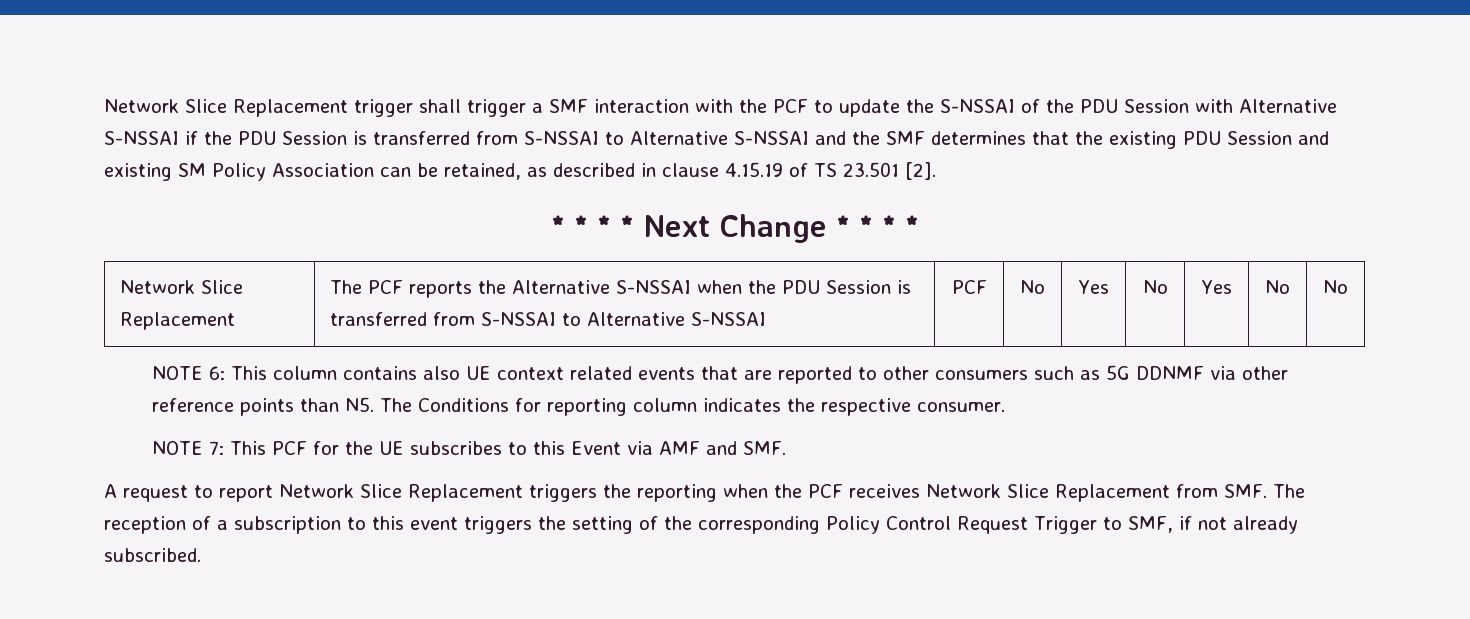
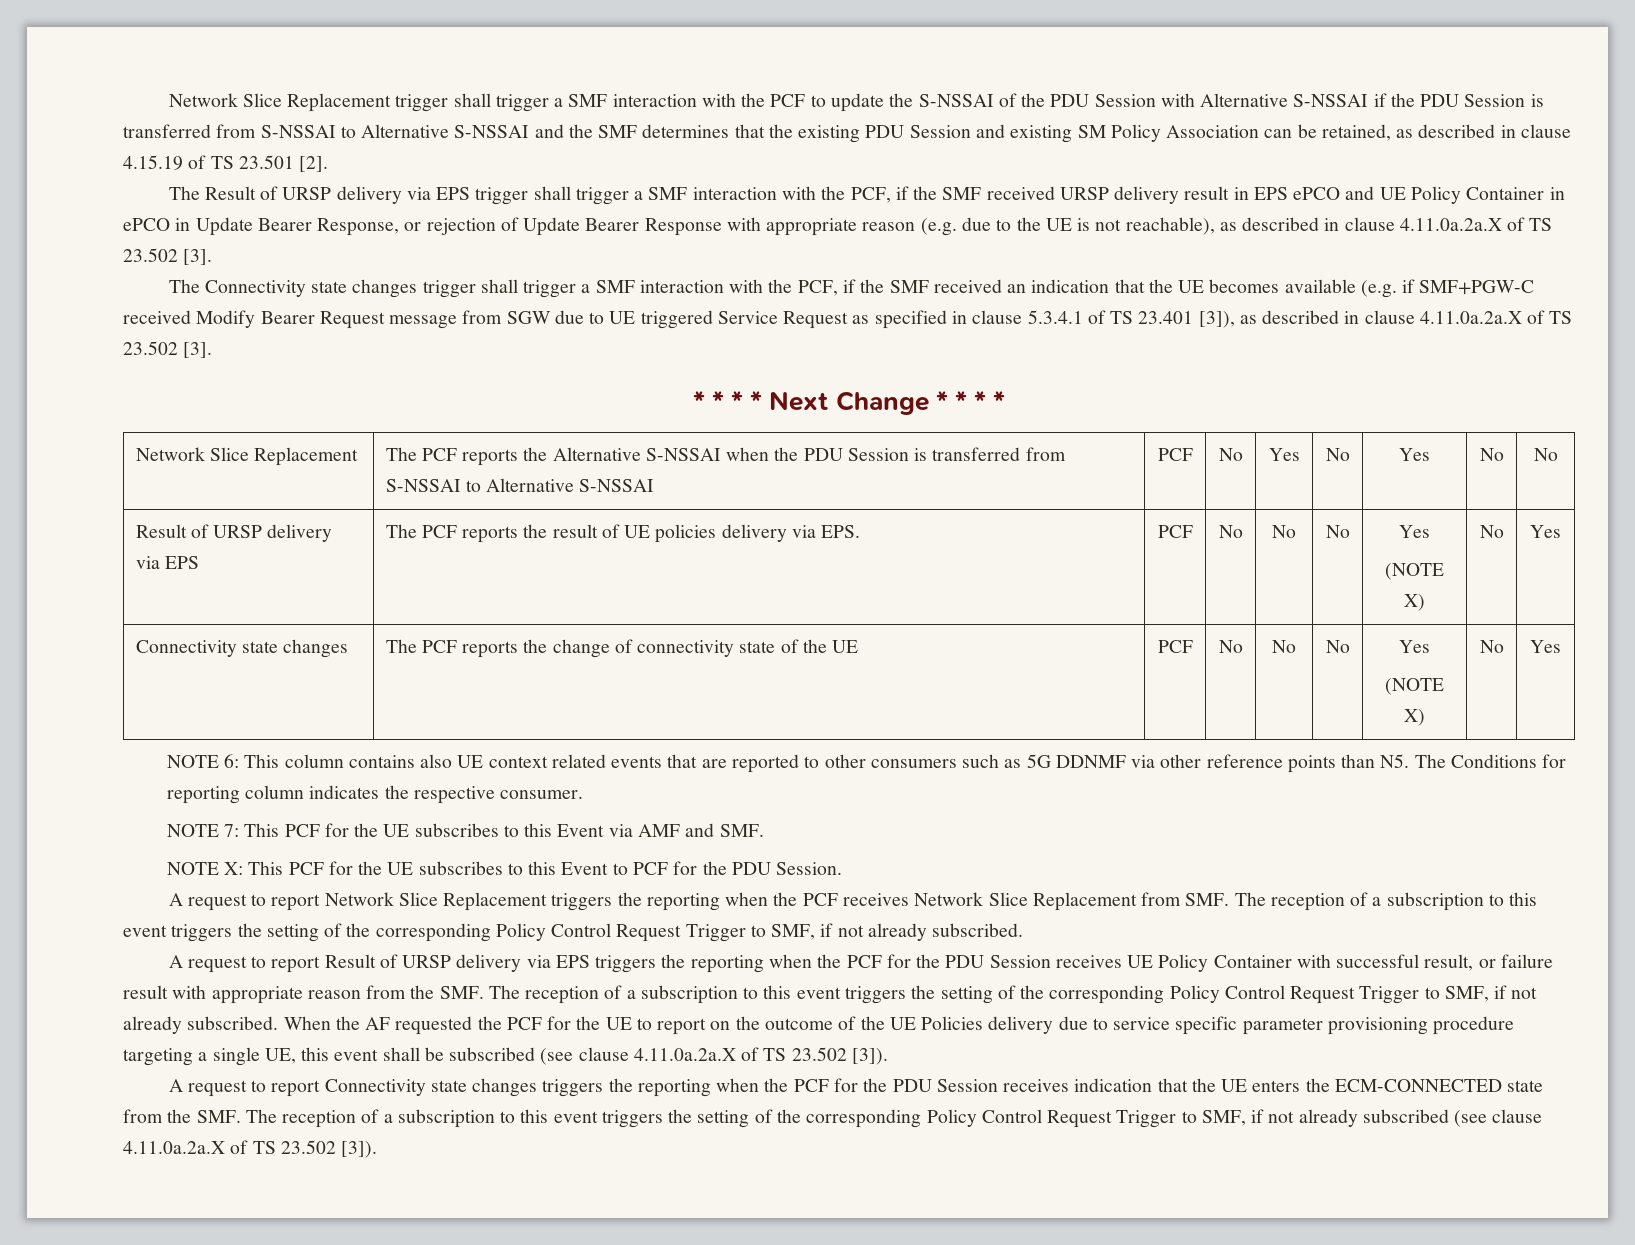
(936, 171) none -> [168,186,1565,205] [123,217,1553,236] [123,248,213,265] [168,279,1535,298] [123,310,1573,329] [123,341,213,358] // The Result of URSP delivery via EPS trigger shall trigger a SMF interaction with the PCF, if the SMF received URSP delivery result in EPS ePCO and UE Policy Container in ePCO in Update Bearer Response, or rejection of Update Bearer Response with appropriate reason (e.g. due to the UE is not reachable), as described in clause 4.11.0a.2a.X of TS 23.502 [3]. // The Connectivity state changes trigger shall trigger a SMF interaction with the PCF, if the SMF received an indication that the UE becomes available (e.g. if SMF+PGW-C received Modify Bearer Request message from SGW due to UE triggered Service Request as specified in clause 5.3.4.1 of TS 23.401 [3]), as described in clause 4.11.0a.2a.X of TS 23.502 [3].
(1348, 287) none -> [135,524,333,542] [135,556,199,569] [385,524,861,543] [1157,525,1193,538] [1218,525,1243,538] [1272,525,1296,538] [1325,525,1350,538] [1399,525,1430,538] [1385,563,1444,580] [1404,594,1425,611] [1479,525,1504,538] [1530,525,1561,538] [135,639,349,658] [385,639,859,658] [1157,640,1193,653] [1218,640,1243,653] [1272,640,1296,653] [1325,640,1350,653] [1399,640,1430,653] [1385,678,1444,695] [1404,709,1425,726] [1479,640,1504,653] [1530,640,1561,653] // Result of URSP delivery via EPS | The PCF reports the result of UE policies delivery via EPS. | PCF | No | No | No | Yes // (NOTE X) | No | Yes // Connectivity state changes | The PCF reports the change of connectivity state of the UE | PCF | No | No | No | Yes // (NOTE X) | No | Yes
(787, 448) none -> [166,861,843,875] // NOTE X: This PCF for the UE subscribes to this Event to PCF for the PDU Session.
(201, 555) none -> [168,954,1553,973] [123,985,1538,1004] [123,1016,1515,1035] [123,1047,888,1066] [168,1078,1544,1097] [123,1109,1543,1128] [123,1140,378,1158] // A request to report Result of URSP delivery via EPS triggers the reporting when the PCF for the PDU Session receives UE Policy Container with successful result, or failure result with appropriate reason from the SMF. The reception of a subscription to this event triggers the setting of the corresponding Policy Control Request Trigger to SMF, if not already subscribed. When the AF requested the PCF for the UE to report on the outcome of the UE Policies delivery due to service specific parameter provisioning procedure targeting a single UE, this event shall be subscribed (see clause 4.11.0a.2a.X of TS 23.502 [3]). // A request to report Connectivity state changes triggers the reporting when the PCF for the PDU Session receives indication that the UE enters the ECM-CONNECTED state from the SMF. The reception of a subscription to this event triggers the setting of the corresponding Policy Control Request Trigger to SMF, if not already subscribed (see clause 4.11.0a.2a.X of TS 23.502 [3]).

